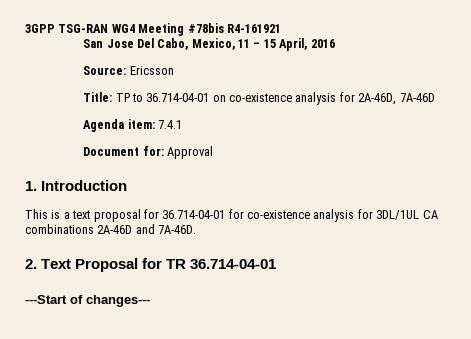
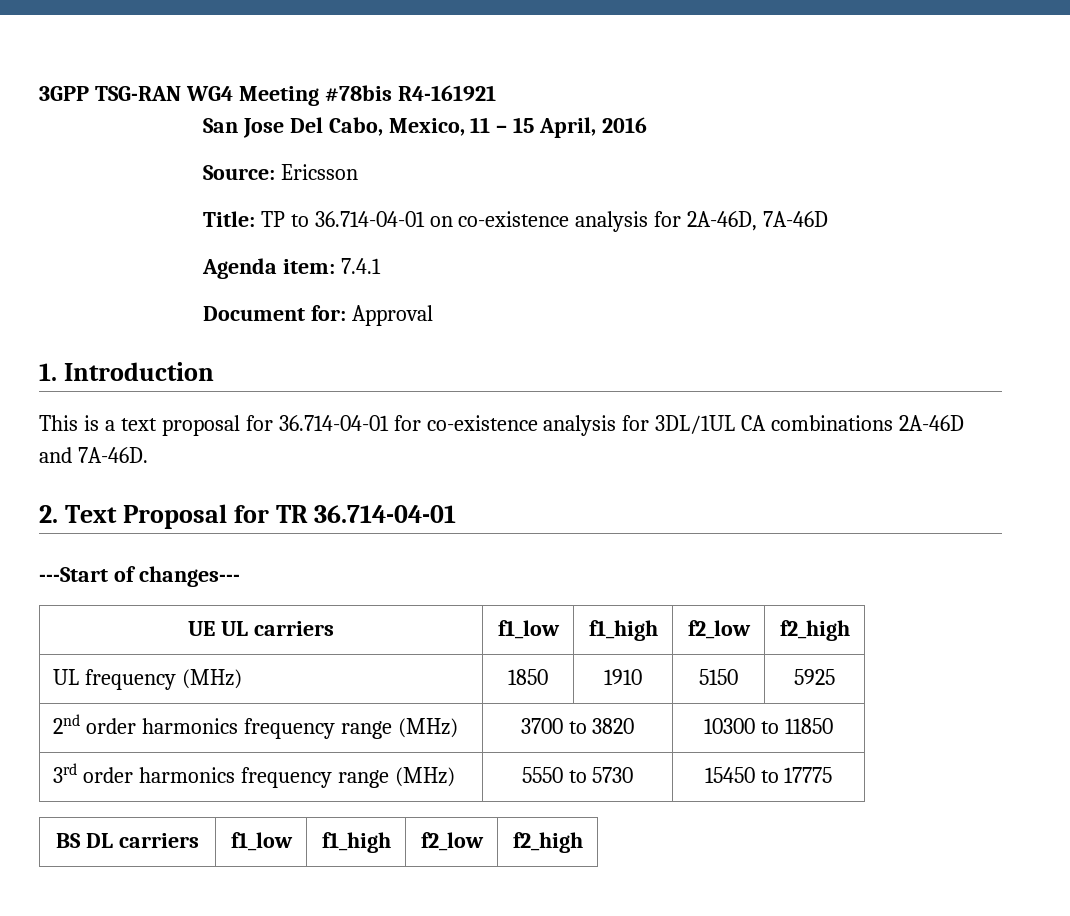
(150, 301) none -> [188,621,334,636] [497,620,560,639] [588,620,658,641] [687,620,751,639] [779,620,850,641] [53,669,243,690] [508,669,548,685] [604,669,642,685] [699,669,738,685] [794,669,835,685] [53,714,459,739] [520,718,635,734] [704,718,833,734] [53,763,456,788] [521,767,634,783] [704,767,833,783] [56,833,199,848] [230,832,293,851] [321,832,391,853] [420,832,484,851] [512,832,583,853] // UE UL carriers | f1_low | f1_high | f2_low | f2_high // UL frequency (MHz) | 1850 | 1910 | 5150 | 5925 // 2nd order harmonics frequency range (MHz) | 3700 to 3820 | 10300 to 11850 // 3rd order harmonics frequency range (MHz) | 5550 to 5730 | 15450 to 17775 // BS DL carriers | f1_low | f1_high | f2_low | f2_high

